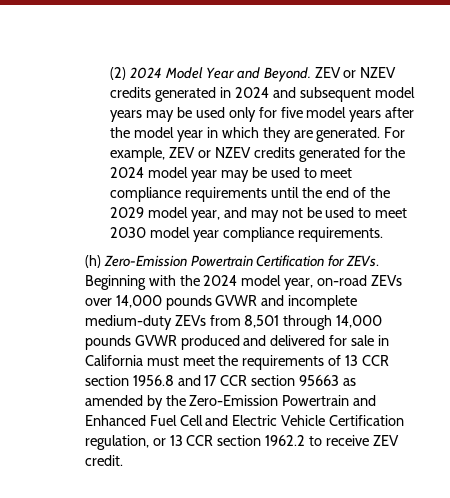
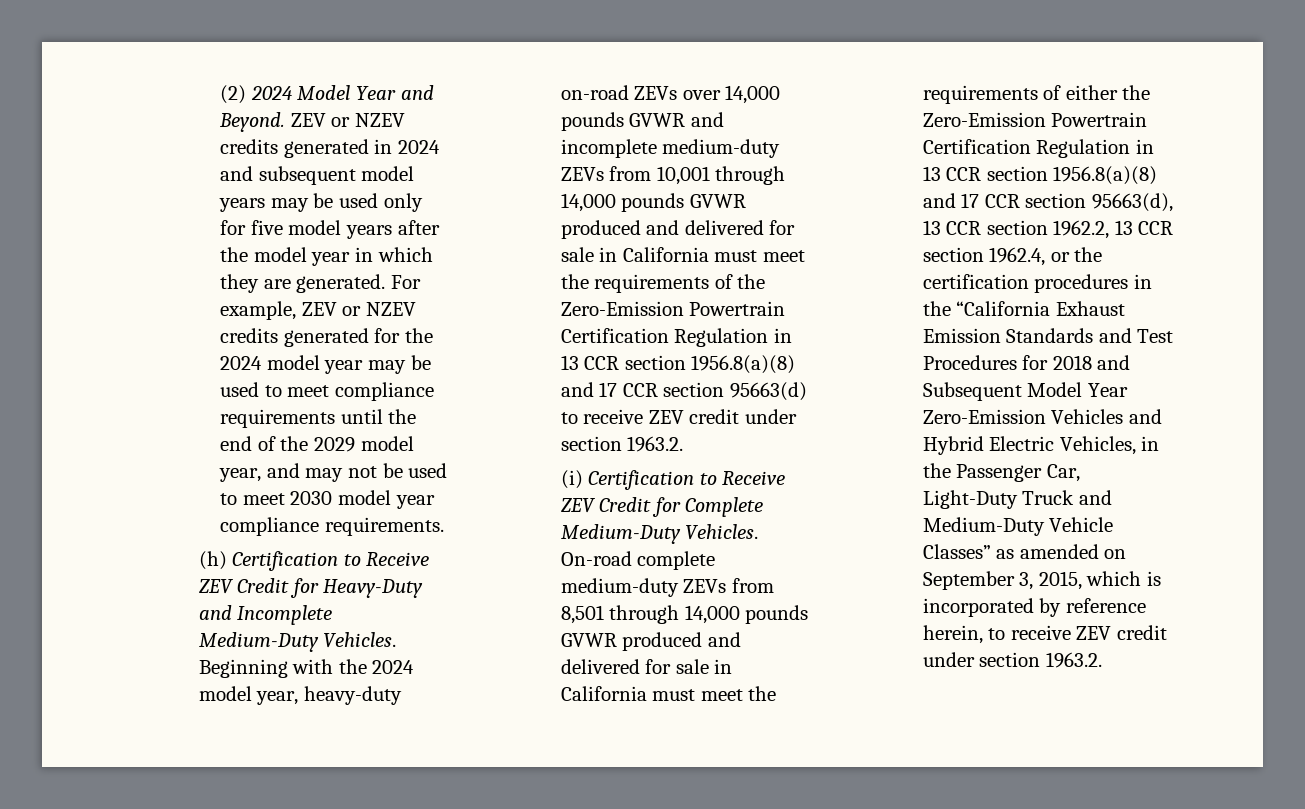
[103,255,380,267] Zero-Emission Powertrain Certification for ZEVs. -> [232,551,430,571] [198,578,424,598] [198,605,333,625] [198,632,397,652] Certification to Receive ZEV Credit for Heavy-Duty and Incomplete Medium-Duty Vehicles.
(314, 284) none -> [303,686,402,705] heavy-duty
(241, 320) none -> [656,166,786,185] [560,193,746,212] [560,220,796,239] [560,247,805,262] [560,274,766,293] [560,301,786,316] [560,328,792,347] [560,355,796,374] [560,382,807,401] [560,409,797,424] [560,436,684,452] [560,470,786,490] [560,497,764,517] [560,524,759,544] [560,551,716,570] [560,578,774,597] 10,001 through 14,000 pounds GVWR produced and delivered for sale in California must meet the requirements of the Zero-Emission Powertrain Certification Regulation in 13 CCR section 1956.8(a)(8) and 17 CCR section 95663(d) to receive ZEV credit under section 1963.2. // (i) Certification to Receive ZEV Credit for Complete Medium-Duty Vehicles. On-road complete medium-duty ZEVs from
[345,355,390,366] [84,375,357,386] [84,395,377,410] [84,415,405,426] [84,435,400,450] [84,455,123,466] 13 CCR section 1956.8 and 17 CCR section 95663 as amended by the Zero-Emission Powertrain and Enhanced Fuel Cell and Electric Vehicle Certification regulation, or 13 CCR section 1962.2 to receive ZEV credit. -> [1065,85,1151,100] [922,112,1148,127] [922,139,1154,158] [922,166,1158,185] [922,193,1173,212] [922,220,1174,239] [922,247,1103,266] [922,274,1152,293] [922,301,1125,316] [922,328,1174,343] [922,355,1131,370] [922,382,1128,401] [922,409,1162,424] [922,436,1160,455] [922,463,1080,482] [922,490,1112,509] [922,517,1114,536] [922,544,1127,559] [922,571,1161,590] [922,598,1146,617] [922,625,1167,644] [922,652,1102,668] either the Zero-Emission Powertrain Certification Regulation in 13 CCR section 1956.8(a)(8) and 17 CCR section 95663(d), 13 CCR section 1962.2, 13 CCR section 1962.4, or the certification procedures in the “California Exhaust Emission Standards and Test Procedures for 2018 and Subsequent Model Year Zero-Emission Vehicles and Hybrid Electric Vehicles, in the Passenger Car, Light-Duty Truck and Medium-Duty Vehicle Classes” as amended on September 3, 2015, which is incorporated by reference herein, to receive ZEV credit under section 1963.2.

